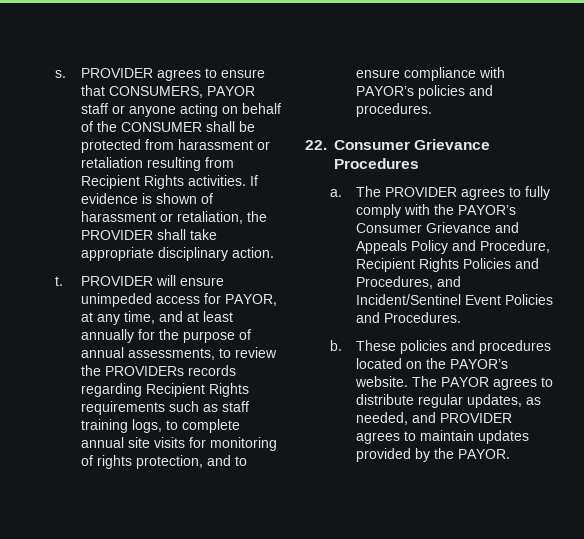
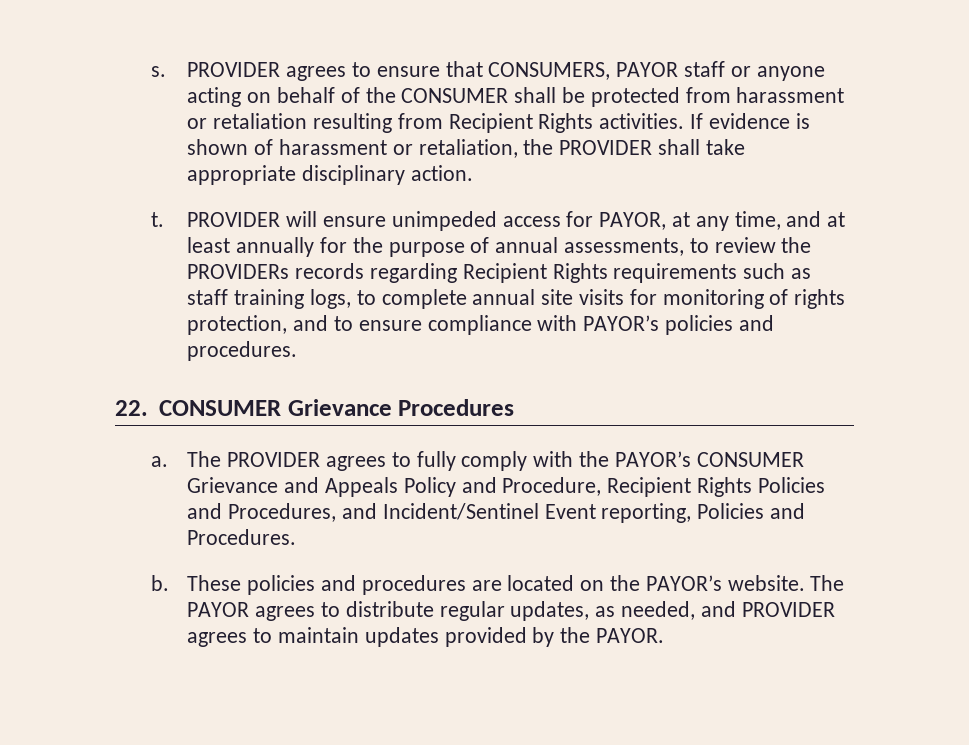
[334,140,410,150] Consumer -> [158,400,281,416] CONSUMER
[355,223,422,233] Consumer -> [696,452,804,467] CONSUMER
(501, 300) none -> [601,503,692,523] reporting,
(551, 347) none -> [471,580,502,591] are

